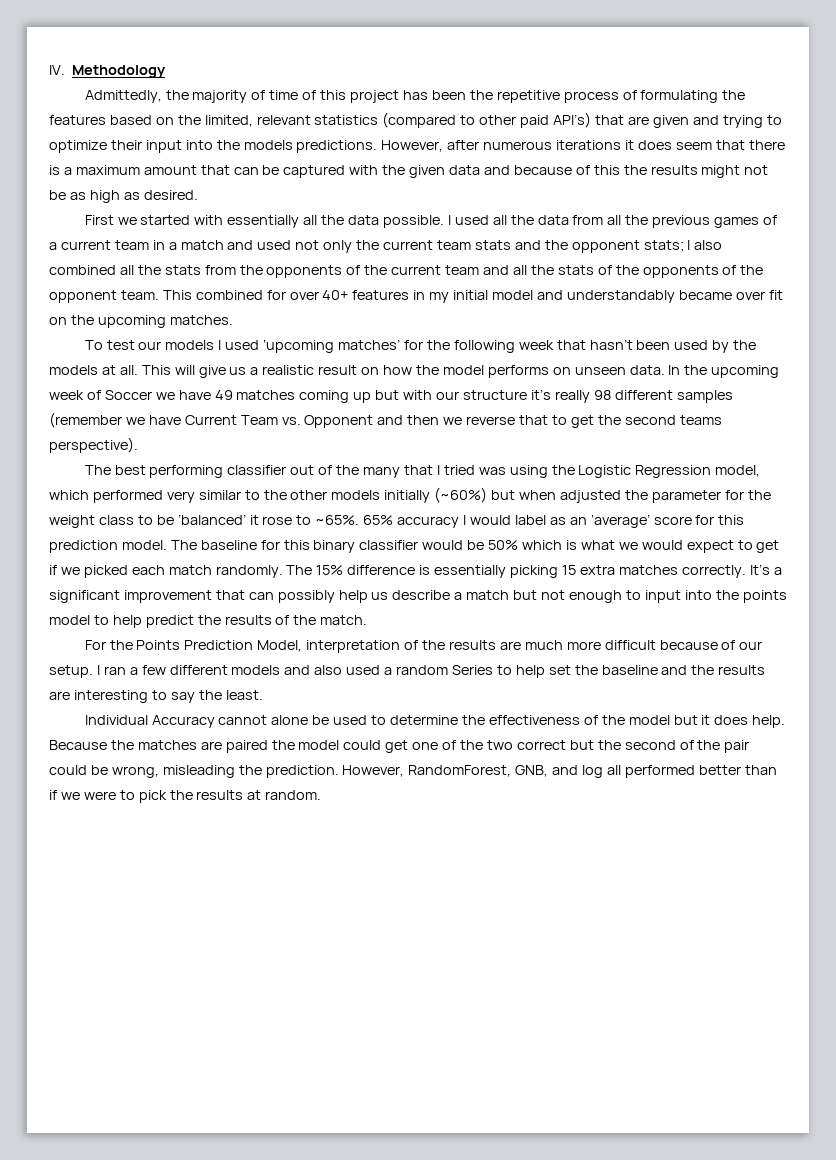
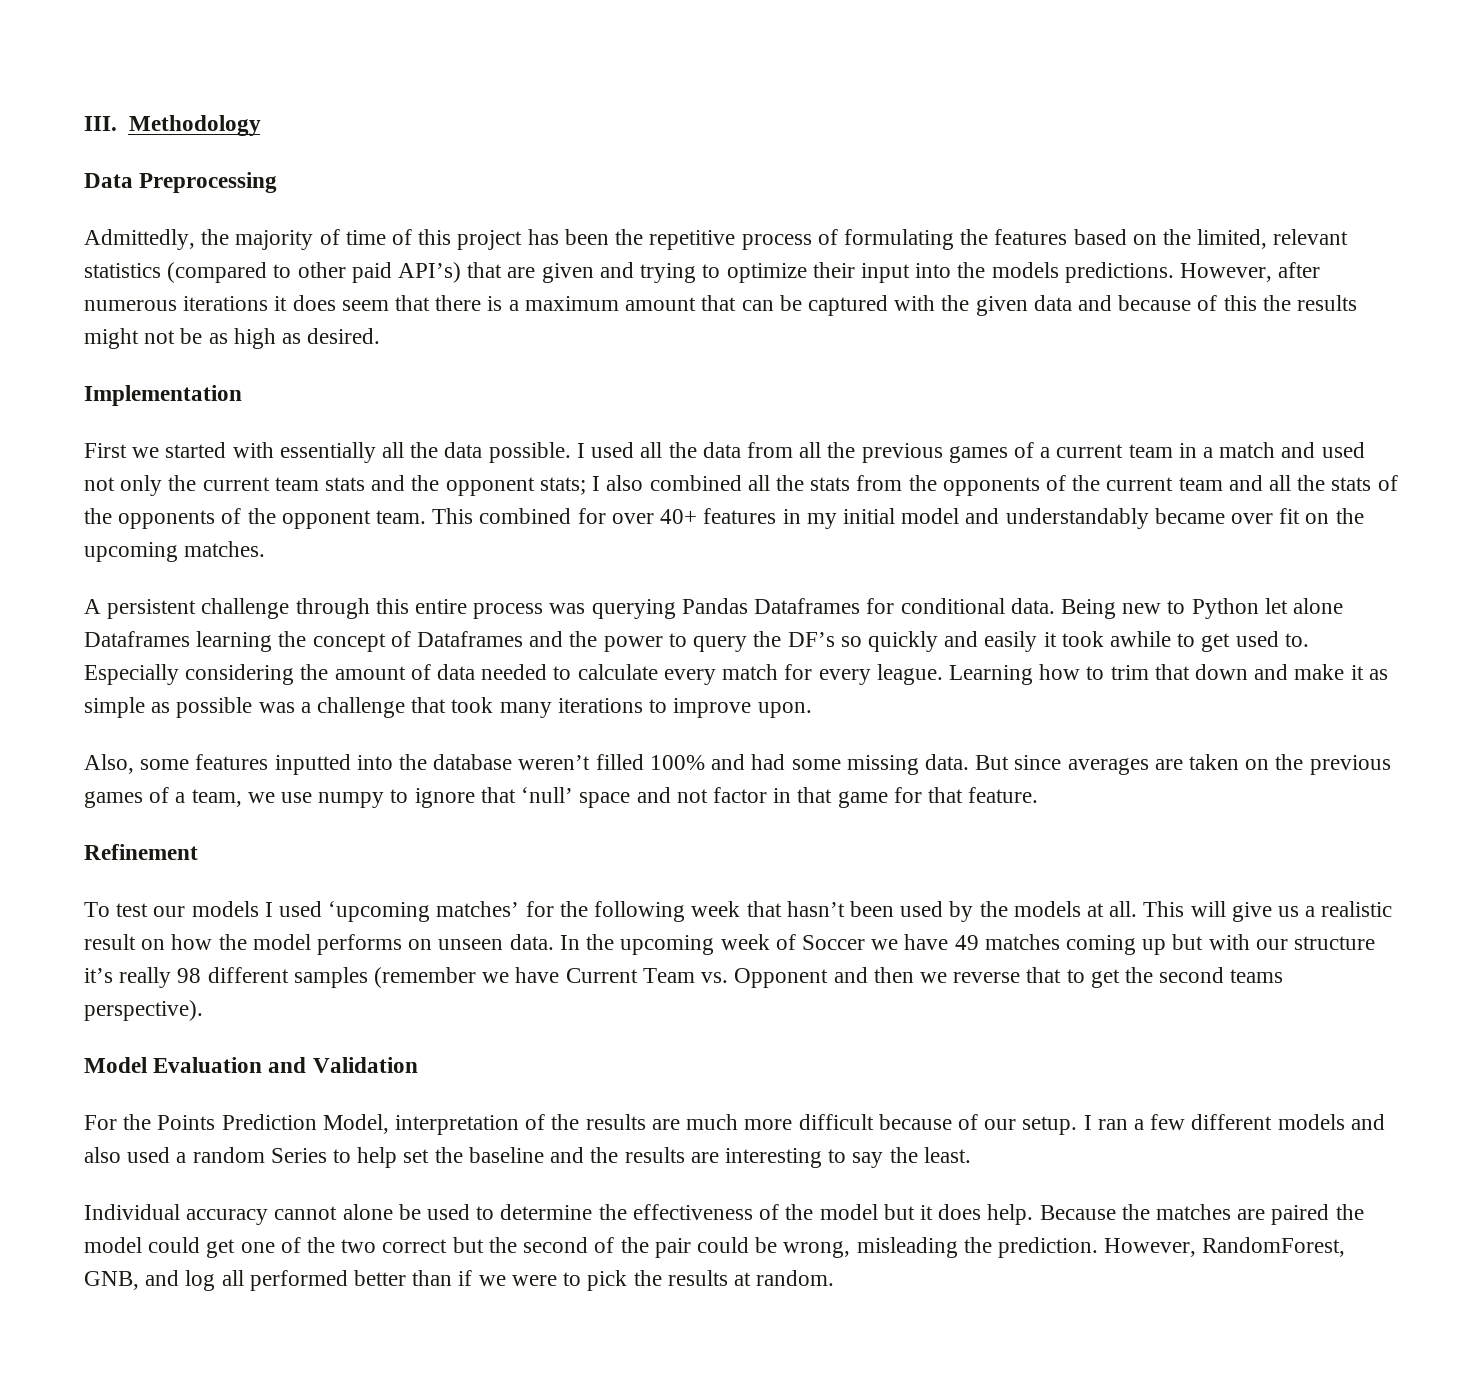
[49,65,65,75] IV. -> [84,116,117,131] III.
(167, 71) none -> [84,172,278,193] // Data Preprocessing
(198, 195) none -> [84,385,242,406] // Implementation
(233, 320) none -> [84,598,1343,619] [84,631,1309,652] [84,664,1388,685] [84,697,812,718] [84,754,1391,775] [84,787,1039,808] [84,844,198,860] // A persistent challenge through this entire process was querying Pandas Dataframes for conditional data. Being new to Python let alone Dataframes learning the concept of Dataframes and the power to query the DF’s so quickly and easily it took awhile to get used to. Especially considering the amount of data needed to calculate every match for every league. Learning how to trim that down and make it as simple as possible was a challenge that took many iterations to improve upon. // Also, some features inputted into the database weren’t filled 100% and had some missing data. But since averages are taken on the previous games of a team, we use numpy to ignore that ‘null’ space and not factor in that game for that feature. // Refinement
[84,465,761,478] [49,487,771,503] [49,514,745,528] [49,540,780,553] [49,564,782,578] [49,590,787,603] [49,615,368,628] The best performing classifier out of the many that I tried was using the Logistic Regression model, which performed very similar to the other models initially (~60%) but when adjusted the parameter for the weight class to be ‘balanced’ it rose to ~65%. 65% accuracy I would label as an ‘average’ score for this prediction model. The baseline for this binary classifier would be 50% which is what we would expect to get if we picked each match randomly. The 15% difference is essentially picking 15 extra matches correctly. It’s a significant improvement that can possibly help us describe a match but not enough to input into the points model to help predict the results of the match. -> [84,1057,418,1073] Model Evaluation and Validation
[151,715,215,728] Accuracy -> [186,1209,269,1225] accuracy

